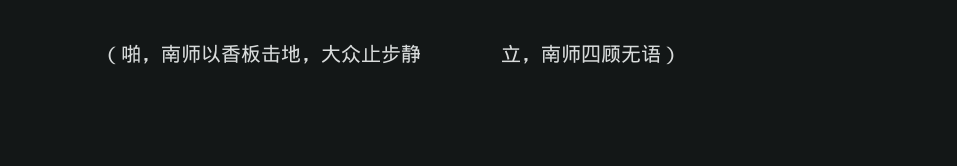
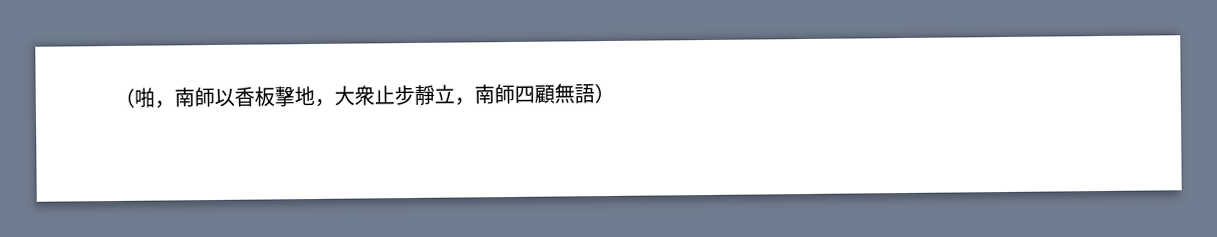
[181,44,661,64] 师以香板击地，大众止步静立，南师四顾无语 -> [194,83,595,108] 師以香板擊地，大衆止步靜立，南師四顧無語

